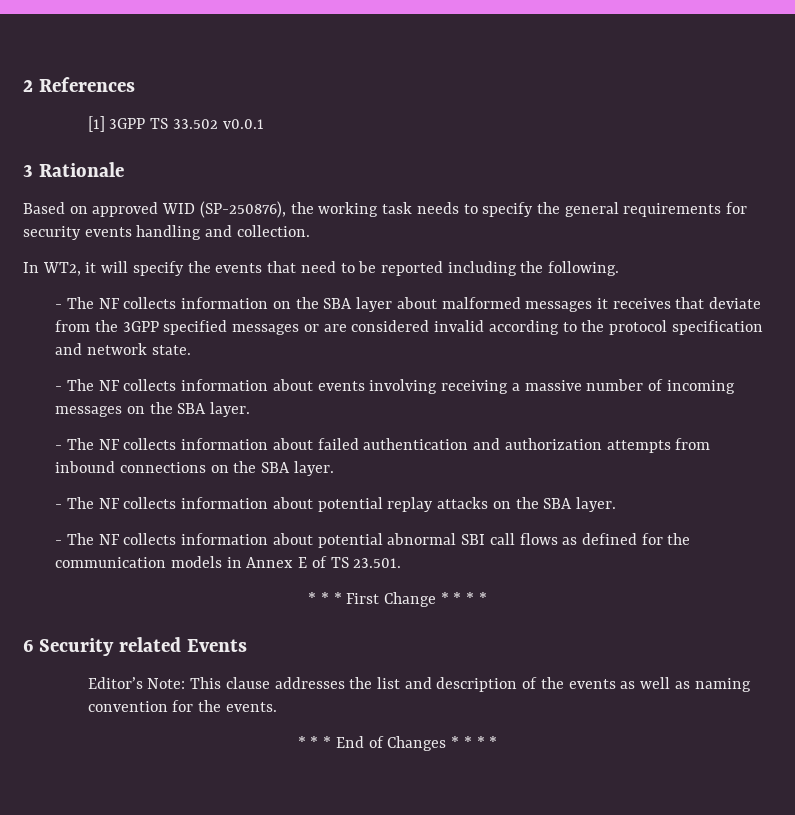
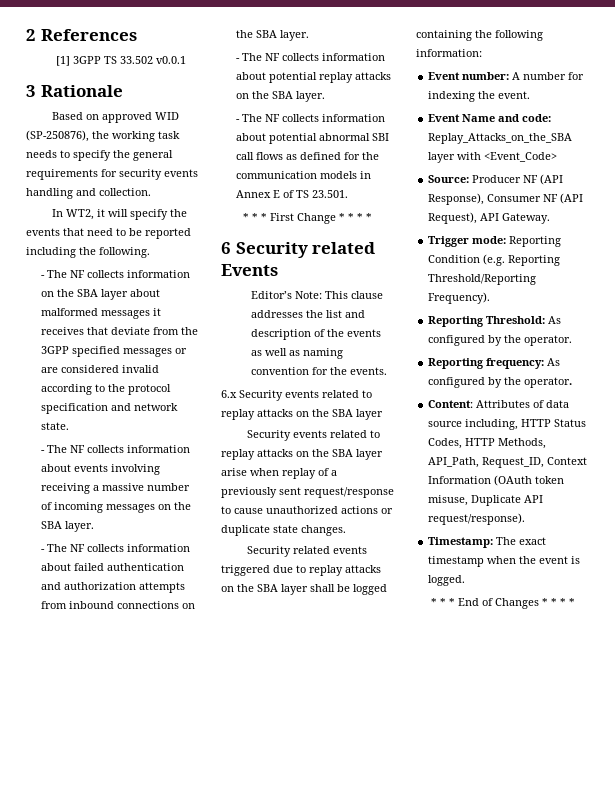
(277, 707) none -> [221,390,372,401] [221,409,383,420] [247,430,381,441] [221,449,383,460] [221,468,337,479] [221,487,394,498] [221,506,393,514] [221,525,346,536] [247,546,368,557] [221,565,381,576] [221,584,387,595] [416,30,543,41] [416,49,482,57] [428,72,585,80] [428,91,531,102] [428,114,552,122] [428,133,573,144] [428,152,558,163] [428,174,564,185] [428,193,584,205] [428,212,551,224] [428,236,562,247] [428,254,561,266] [428,274,537,285] [428,292,491,304] [428,316,562,327] [428,335,573,346] [428,358,561,369] [428,377,573,388] [428,400,570,408] [428,419,587,430] [428,438,547,449] [428,457,588,468] [428,475,565,486] [428,495,544,506] [428,513,526,525] [428,537,547,548] [428,556,581,567] [428,575,466,586] // 6.x Security events related to replay attacks on the SBA layer // Security events related to replay attacks on the SBA layer arise when replay of a previously sent request/response to cause unauthorized actions or duplicate state changes. // Security related events triggered due to replay attacks on the SBA layer shall be logged containing the following information: // Event number: A number for indexing the event. // Event Name and code: Replay_Attacks_on_the_SBA layer with <Event_Code> // Source: Producer NF (API Response), Consumer NF (API Request), API Gateway. // Trigger mode: Reporting Condition (e.g. Reporting Threshold/Reporting Frequency). // Reporting Threshold: As configured by the operator. // Reporting frequency: As configured by the operator. // Content: Attributes of data source including, HTTP Status Codes, HTTP Methods, API_Path, Request_ID, Context Information (OAuth token misuse, Duplicate API request/response). // Timestamp: The exact timestamp when the event is logged.

